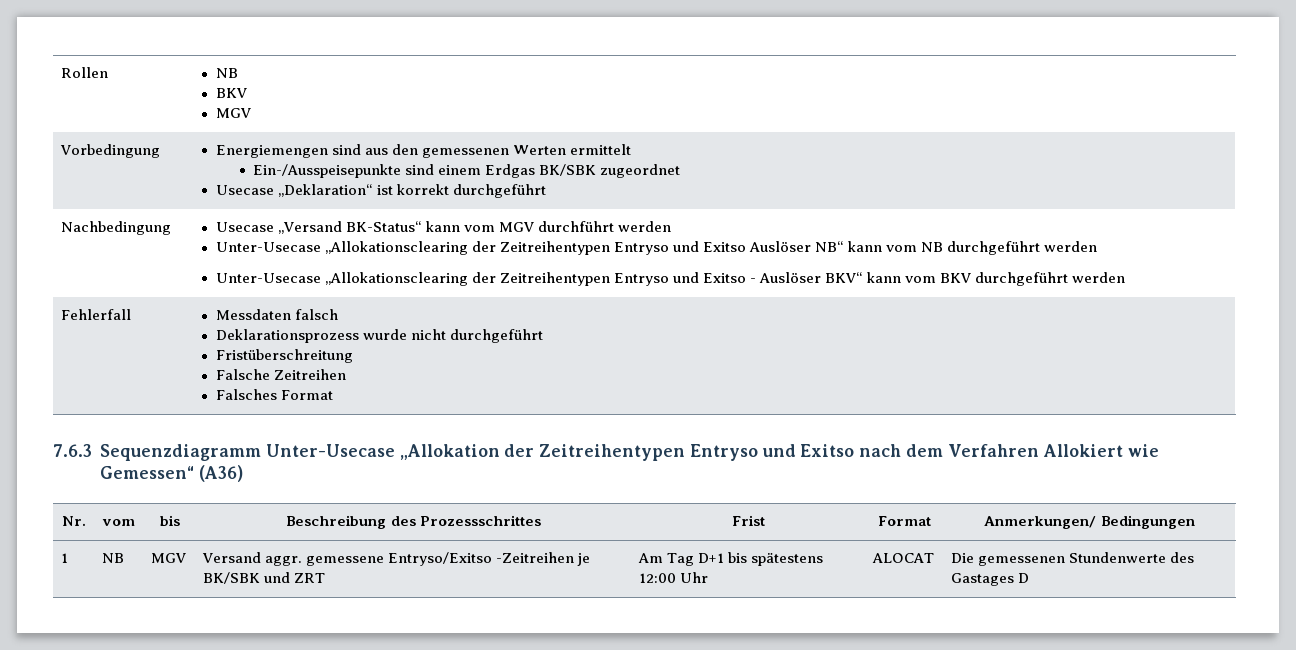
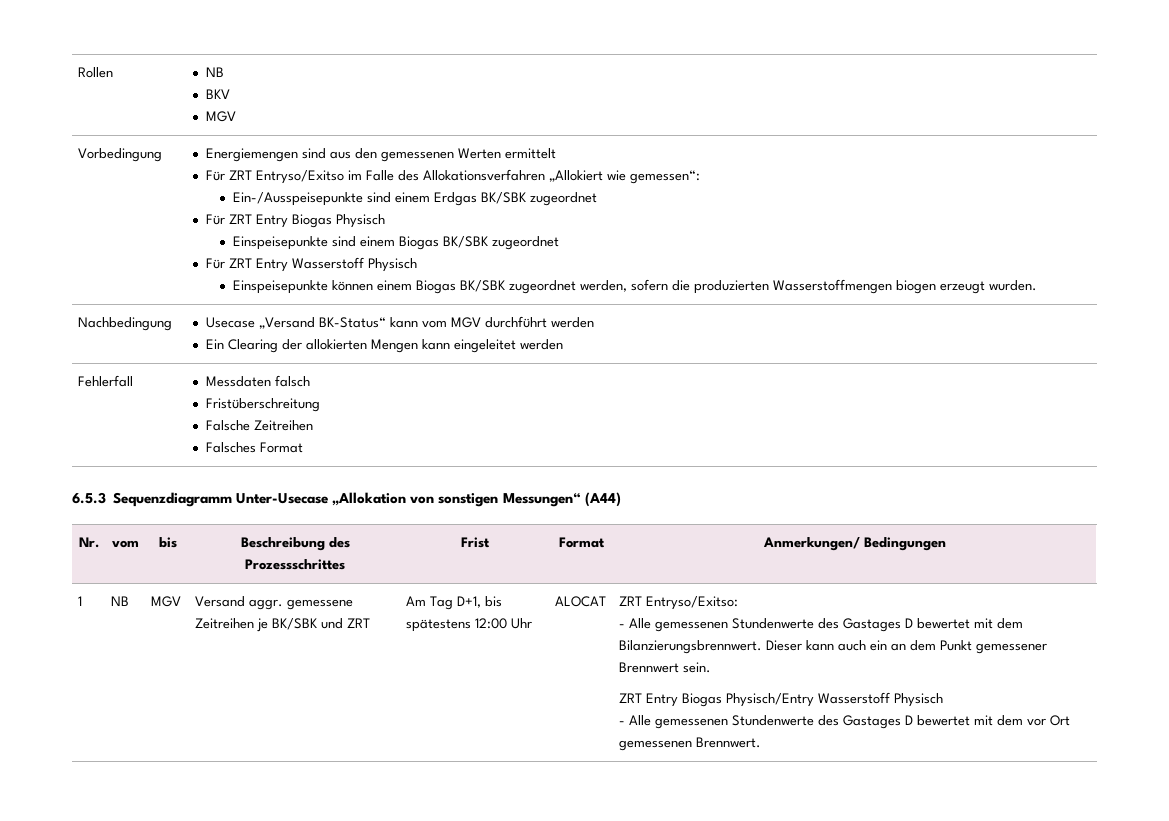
(631, 149) none -> [206,169,701,184] // Für ZRT Entryso/Exitso im Falle des Allokationsverfahren „Allokiert wie gemessen“:
[215,184,546,198] Usecase „Deklaration“ ist korrekt durchgeführt -> [206,214,386,228] [232,236,559,250] [206,257,418,272] [232,279,1037,294] Für ZRT Entry Biogas Physisch // Einspeisepunkte sind einem Biogas BK/SBK zugeordnet // Für ZRT Entry Wasserstoff Physisch // Einspeisepunkte können einem Biogas BK/SBK zugeordnet werden, sofern die produzierten Wasserstoffmengen biogen erzeugt wurden.
[215,241,1098,255] [215,272,1069,286] Unter-Usecase „Allokationsclearing der Zeitreihentypen Entryso und Exitso Auslöser NB“ kann vom NB durchgeführt werden // Unter-Usecase „Allokationsclearing der Zeitreihentypen Entryso und Exitso - Auslöser BKV“ kann vom BKV durchgeführt -> [206,339,517,353] Ein Clearing der allokierten Mengen kann eingeleitet
[215,329,543,343] // Deklarationsprozess wurde nicht durchgeführt -> (311, 381) none
[53,444,92,457] 7.6.3 -> [72,492,106,504] 6.5.3
[504,444,1159,461] [100,465,243,482] der Zeitreihentypen Entryso und Exitso nach dem Verfahren Allokiert wie Gemessen“ (A36) -> [410,492,621,507] von sonstigen Messungen“ (A44)
[388,552,575,566] Entryso/Exitso -Zeitreihen -> [195,618,255,629] Zeitreihen
[698,553,725,563] D+1 -> [457,596,482,608] D+1,
[951,552,1195,566] [951,573,1030,586] Die gemessenen Stundenwerte des Gastages D -> [619,596,739,610] [619,618,1024,632] [619,640,1048,654] [619,662,712,673] [619,692,944,707] [619,715,1071,729] [619,737,762,751] ZRT Entryso/Exitso: // - Alle gemessenen Stundenwerte des Gastages D bewertet mit dem Bilanzierungsbrennwert. Dieser kann auch ein an dem Punkt gemessener Brennwert sein. // ZRT Entry Biogas Physisch/Entry Wasserstoff Physisch // - Alle gemessenen Stundenwerte des Gastages D bewertet mit dem vor Ort gemessenen Brennwert.

